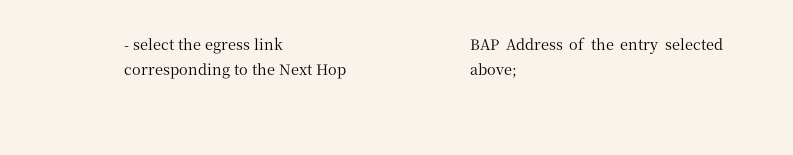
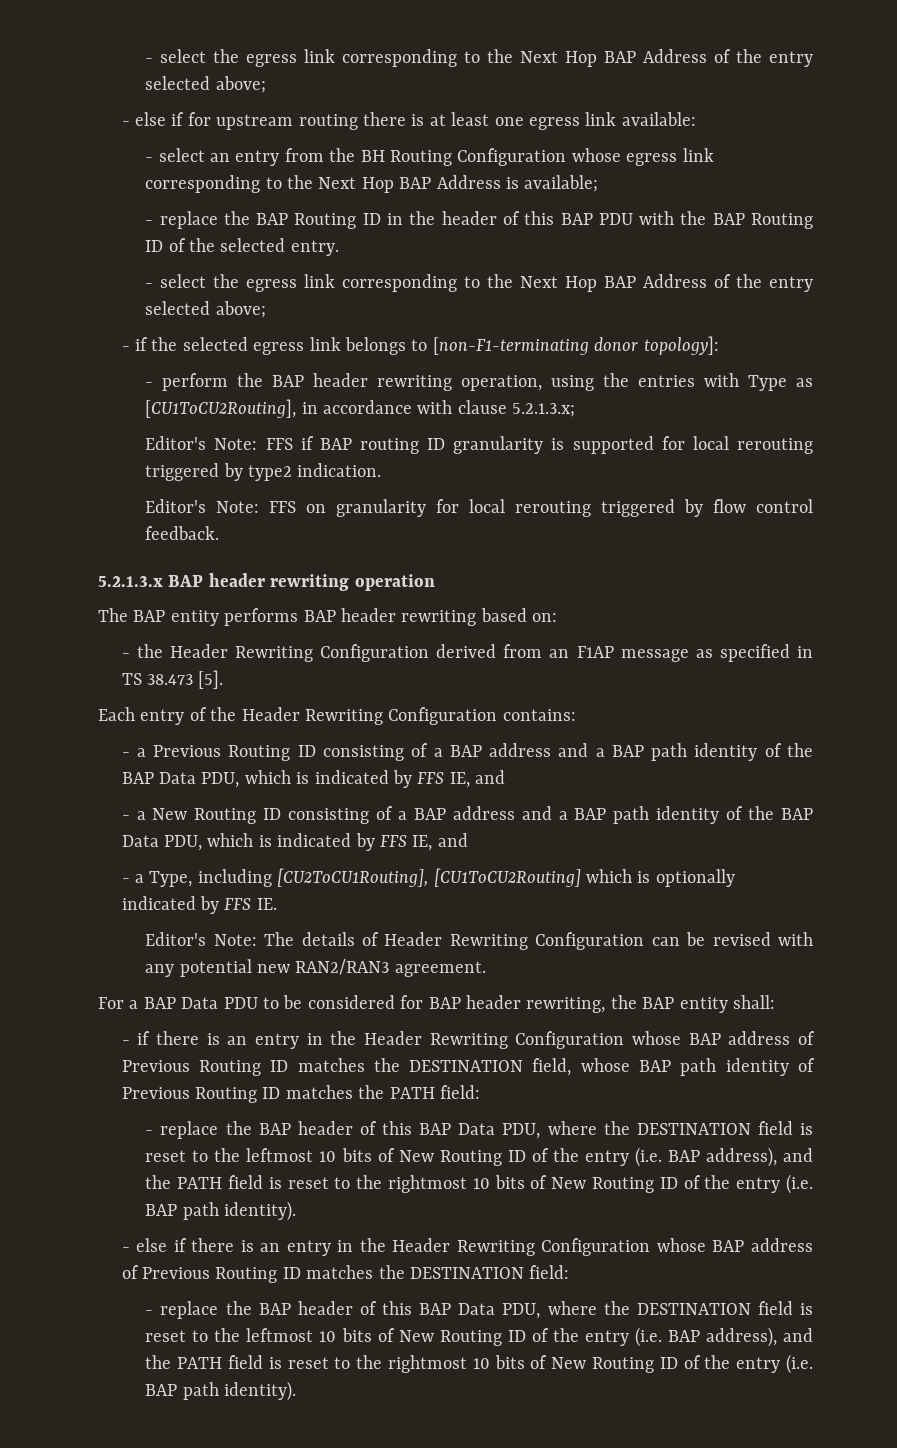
(517, 70) none -> [121,112,696,130] [145,148,714,166] [145,175,599,193] [145,211,813,229] [145,238,339,256] [145,274,813,292] [145,301,266,318] [121,336,719,355] [145,373,814,391] [145,399,576,418] [145,436,814,454] [145,463,382,481] [145,499,814,517] [145,526,220,540] [98,573,435,591] [98,608,558,626] [121,644,813,662] [121,670,224,689] [98,707,576,725] [121,743,814,761] [121,770,506,788] [121,806,814,824] [121,833,468,851] [121,868,735,887] [121,896,277,914] [145,932,813,950] [145,959,486,977] [98,995,775,1013] [121,1031,815,1049] [121,1058,816,1076] [121,1085,481,1103] [145,1121,813,1139] [145,1147,813,1167] [145,1174,813,1194] [145,1201,297,1221] [121,1238,814,1256] [121,1265,570,1283] [145,1301,813,1319] [145,1327,813,1347] [145,1354,813,1374] [145,1381,297,1401] // - else if for upstream routing there is at least one egress link available: // - select an entry from the BH Routing Configuration whose egress link corresponding to the Next Hop BAP Address is available; // - replace the BAP Routing ID in the header of this BAP PDU with the BAP Routing ID of the selected entry. // - select the egress link corresponding to the Next Hop BAP Address of the entry selected above; // - if the selected egress link belongs to [non-F1-terminating donor topology]: // - perform the BAP header rewriting operation, using the entries with Type as [CU1ToCU2Routing], in accordance with clause 5.2.1.3.x; // Editor's Note: FFS if BAP routing ID granularity is supported for local rerouting triggered by type2 indication. // Editor's Note: FFS on granularity for local rerouting triggered by flow control feedback. // 5.2.1.3.x BAP header rewriting operation // The BAP entity performs BAP header rewriting based on: // - the Header Rewriting Configuration derived from an F1AP message as specified in TS 38.473 [5]. // Each entry of the Header Rewriting Configuration contains: // - a Previous Routing ID consisting of a BAP address and a BAP path identity of the BAP Data PDU, which is indicated by FFS IE, and // - a New Routing ID consisting of a BAP address and a BAP path identity of the BAP Data PDU, which is indicated by FFS IE, and // - a Type, including [CU2ToCU1Routing], [CU1ToCU2Routing] which is optionally indicated by FFS IE. // Editor's Note: The details of Header Rewriting Configuration can be revised with any potential new RAN2/RAN3 agreement. // For a BAP Data PDU to be considered for BAP header rewriting, the BAP entity shall: // - if there is an entry in the Header Rewriting Configuration whose BAP address of Previous Routing ID matches the DESTINATION field, whose BAP path identity of Previous Routing ID matches the PATH field: // - replace the BAP header of this BAP Data PDU, where the DESTINATION field is reset to the leftmost 10 bits of New Routing ID of the entry (i.e. BAP address), and the PATH field is reset to the rightmost 10 bits of New Routing ID of the entry (i.e. BAP path identity). // - else if there is an entry in the Header Rewriting Configuration whose BAP address of Previous Routing ID matches the DESTINATION field: // - replace the BAP header of this BAP Data PDU, where the DESTINATION field is reset to the leftmost 10 bits of New Routing ID of the entry (i.e. BAP address), and the PATH field is reset to the rightmost 10 bits of New Routing ID of the entry (i.e. BAP path identity).

